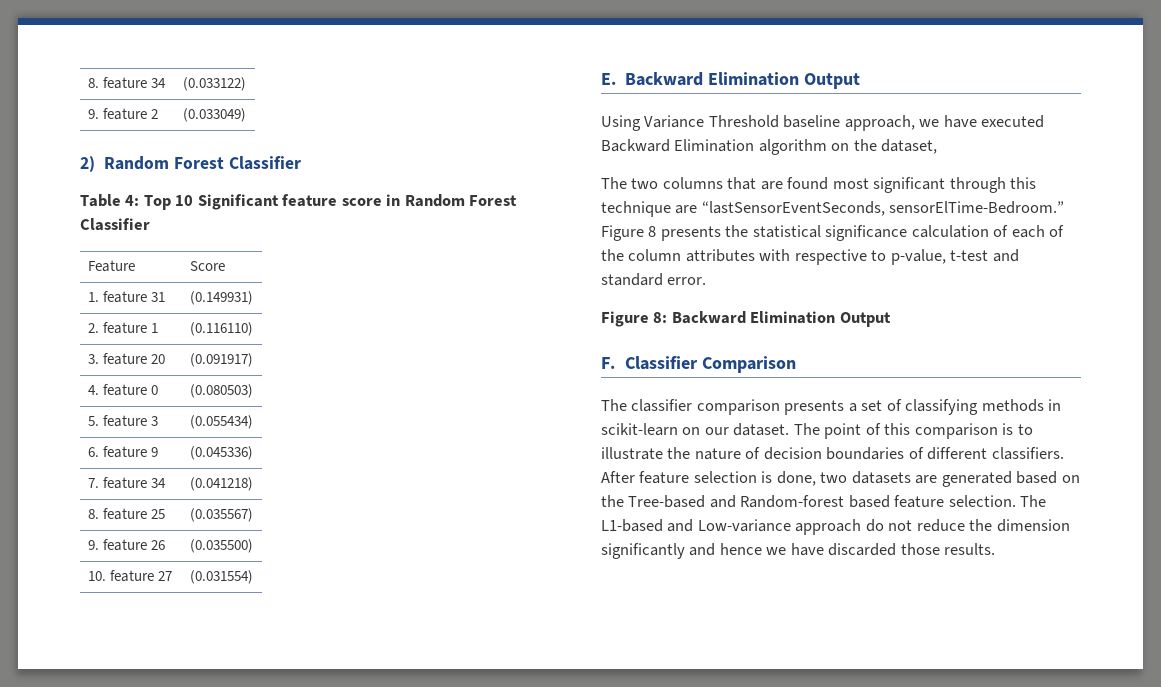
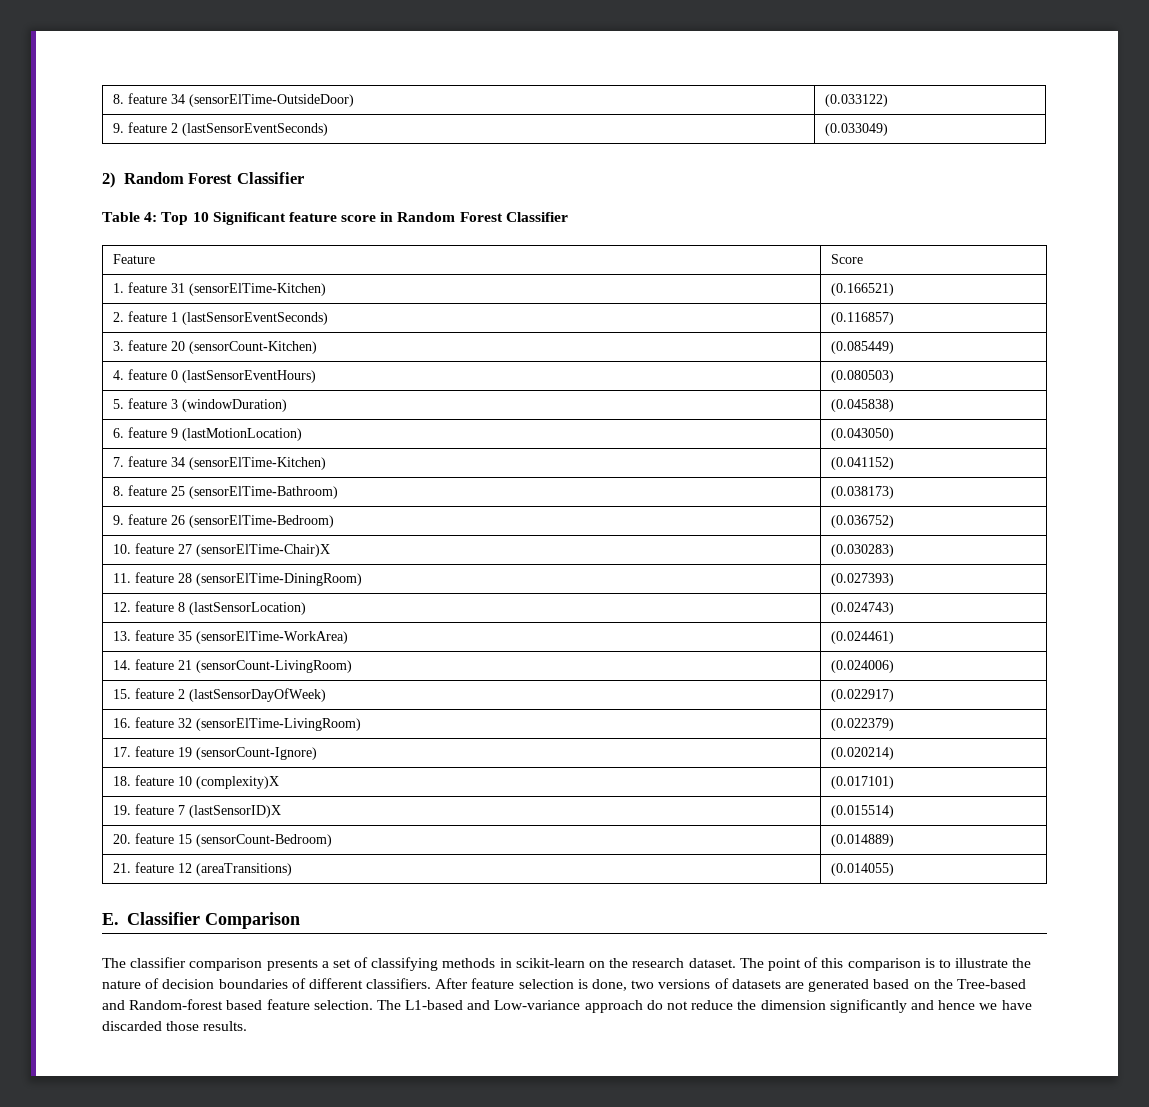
(166, 83) none -> [189,94,355,107] (sensorElTime-OutsideDoor)
(158, 114) none -> [182,123,329,136] (lastSensorEventSeconds)
[189,291,253,305] | (0.149931) -> [189,283,327,296] [831,283,895,296] (sensorElTime-Kitchen) | (0.166521)
[189,322,253,336] | (0.116110) -> [182,312,329,325] [831,312,895,325] (lastSensorEventSeconds) | (0.116857)
[189,353,253,367] | (0.091917) -> [189,341,318,354] [831,341,895,354] (sensorCount-Kitchen) | (0.085449)
(158, 390) none -> [182,370,317,383] (lastSensorEventHours)
[189,415,253,429] | (0.055434) -> [182,399,288,412] [831,399,895,412] (windowDuration) | (0.045838)
[189,446,253,460] | (0.045336) -> [182,428,303,441] [831,428,895,441] (lastMotionLocation) | (0.043050)
[189,477,253,491] | (0.041218) -> [189,457,327,470] [831,457,895,470] (sensorElTime-Kitchen) | (0.041152)
[189,508,253,522] | (0.035567) -> [189,486,339,499] [831,486,895,499] (sensorElTime-Bathroom) | (0.038173)
[189,539,253,553] | (0.035500) -> [189,515,335,528] [831,515,895,528] (sensorElTime-Bedroom) | (0.036752)
[189,570,253,584] [601,72,860,89] [601,115,1045,131] [601,139,938,155] [601,177,1037,193] [601,201,1065,217] [601,225,1065,241] [601,249,1019,265] [601,273,707,286] [601,311,891,327] [601,357,615,369] | (0.031554) // E. Backward Elimination Output // Using Variance Threshold baseline approach, we have executed Backward Elimination algorithm on the dataset, // The two columns that are found most significant through this technique are “lastSensorEventSeconds, sensorElTime-Bedroom.” Figure 8 presents the statistical significance calculation of each of the column attributes with respective to p-value, t-test and standard error. // Figure 8: Backward Elimination Output // F. -> [196,544,331,557] [831,544,895,557] [113,572,363,586] [831,573,895,586] [113,601,307,615] [831,602,895,615] [113,630,349,644] [831,631,895,644] [113,659,353,673] [831,660,895,673] [113,688,327,702] [831,689,895,702] [113,717,362,731] [831,718,895,731] [113,746,318,760] [831,747,895,760] [113,775,280,789] [831,776,895,789] [113,804,282,818] [831,805,895,818] [113,833,333,847] [831,834,895,847] [113,862,293,876] [831,863,895,876] [102,913,119,925] (sensorElTime-Chair)X | (0.030283) // 11. feature 28 (sensorElTime-DiningRoom) | (0.027393) // 12. feature 8 (lastSensorLocation) | (0.024743) // 13. feature 35 (sensorElTime-WorkArea) | (0.024461) // 14. feature 21 (sensorCount-LivingRoom) | (0.024006) // 15. feature 2 (lastSensorDayOfWeek) | (0.022917) // 16. feature 32 (sensorElTime-LivingRoom) | (0.022379) // 17. feature 19 (sensorCount-Ignore) | (0.020214) // 18. feature 10 (complexity)X | (0.017101) // 19. feature 7 (lastSensorID)X | (0.015514) // 20. feature 15 (sensorCount-Bedroom) | (0.014889) // 21. feature 12 (areaTransitions) | (0.014055) // E.
[704,427,729,435] our -> [609,958,685,968] the research
(848, 477) none -> [658,978,729,989] versions of

